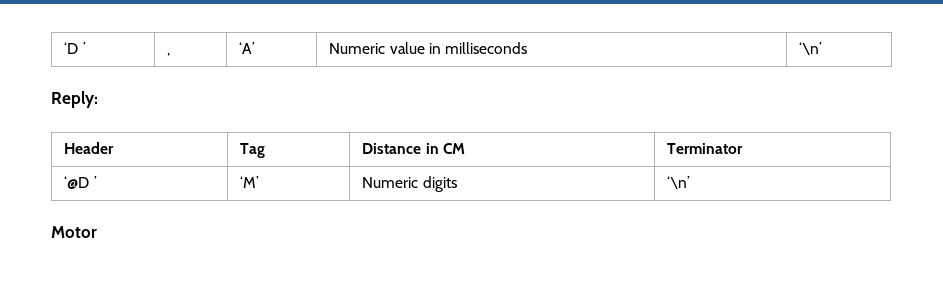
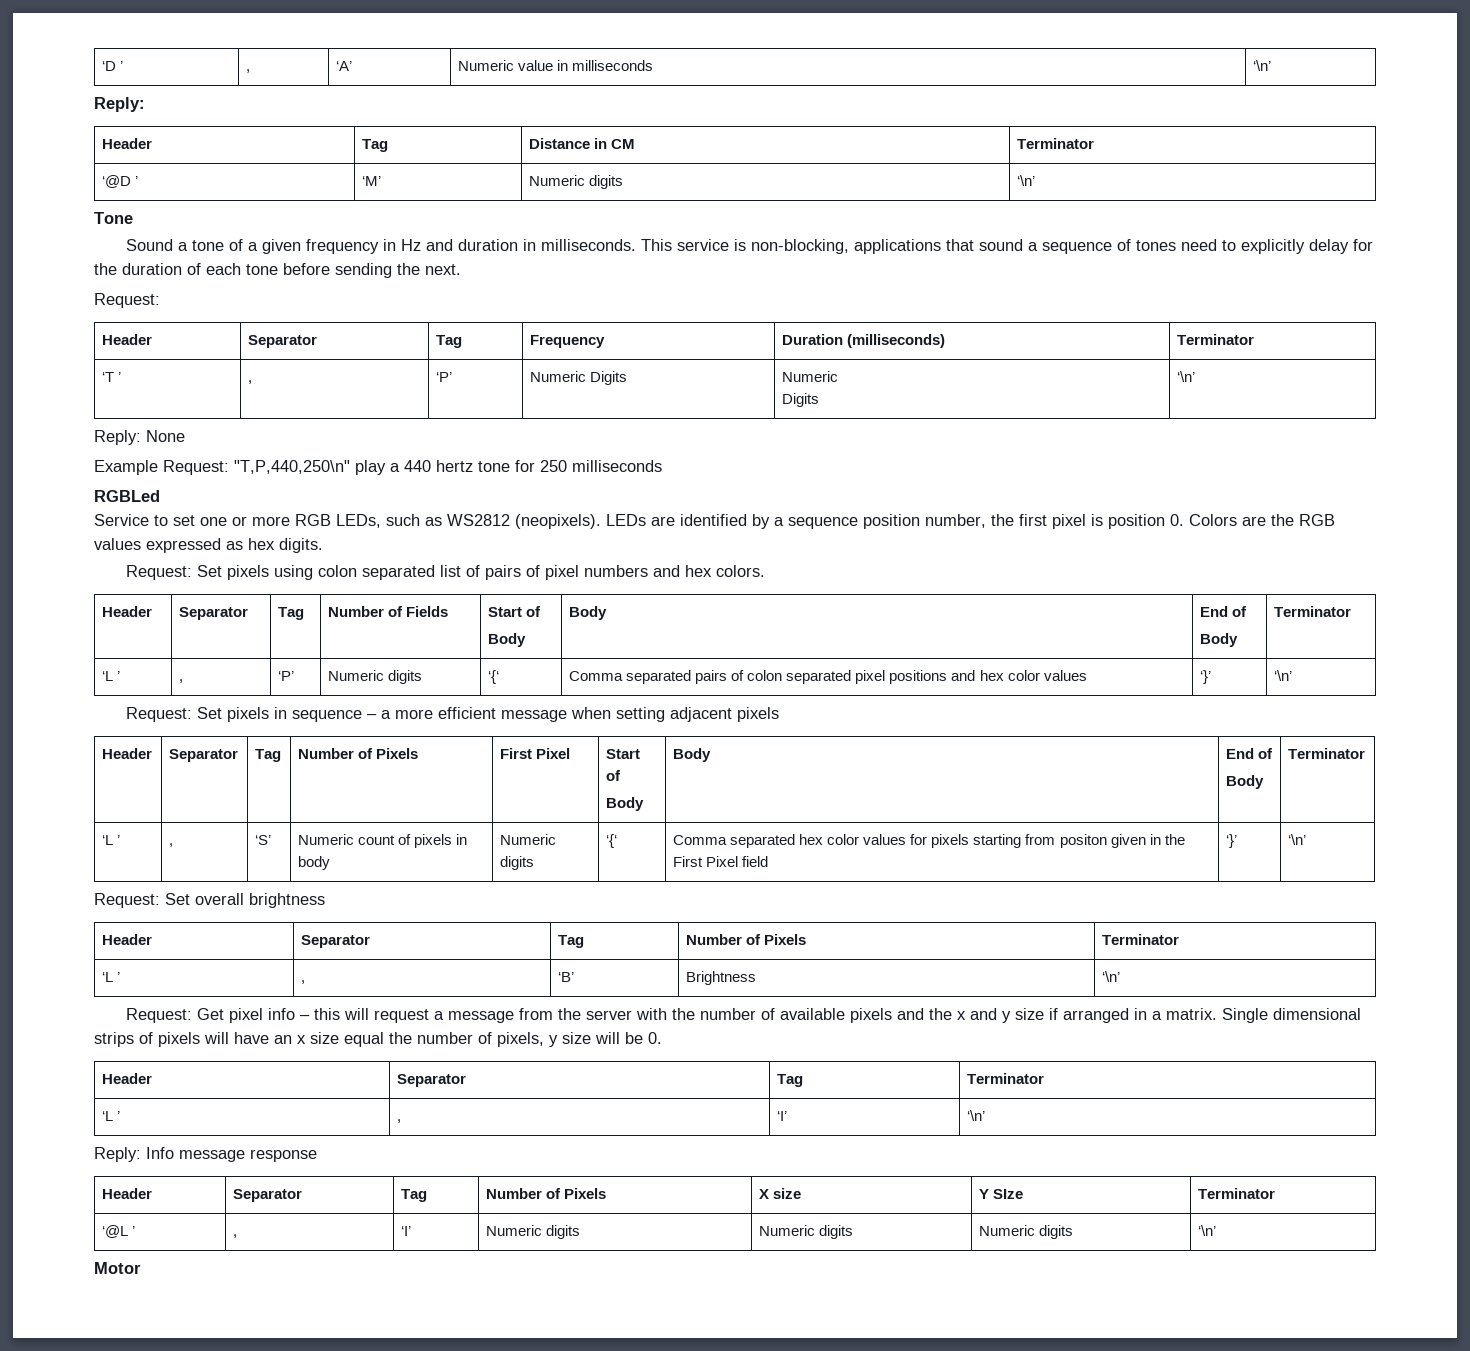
(691, 182) none -> [94,212,133,224] [126,239,1374,254] [94,263,461,278] [94,293,160,308] [102,334,153,345] [248,335,318,348] [436,335,463,348] [530,335,606,348] [782,334,946,348] [1177,334,1255,345] [102,372,122,382] [248,380,253,384] [436,372,453,382] [530,371,628,385] [782,371,839,382] [782,393,820,407] [1177,371,1196,382] [94,430,185,445] [94,460,662,475] [94,490,160,502] [94,514,1335,529] [94,538,323,553] [126,565,766,580] [102,606,153,617] [179,607,249,620] [278,607,305,620] [328,606,449,617] [488,606,542,617] [488,633,527,647] [569,606,608,620] [1200,606,1248,617] [1200,633,1239,647] [1274,606,1352,617] [102,671,121,681] [179,679,184,683] [278,671,295,681] [328,670,423,684] [488,670,500,684] [569,670,1087,684] [1200,670,1212,684] [1274,670,1293,681] [126,707,780,722] [102,748,153,759] [169,749,239,762] [255,749,282,762] [298,748,419,759] [500,748,571,759] [606,749,641,759] [606,770,622,781] [606,797,645,811] [673,748,712,762] [1226,748,1274,759] [1226,775,1265,789] [1288,748,1366,759] [102,835,121,845] [169,843,174,847] [255,835,272,845] [298,834,468,848] [298,856,331,870] [500,834,557,845] [500,856,535,870] [606,834,618,848] [673,834,1185,848] [673,856,769,867] [1226,834,1238,848] [1288,834,1307,845] [94,893,325,908] [102,934,153,945] [301,935,371,948] [558,935,585,948] [686,934,807,945] [1102,934,1180,945] [102,972,121,982] [301,980,306,984] [558,972,575,982] [686,971,757,985] [1102,971,1121,982] [126,1008,1362,1023] [94,1032,662,1047] [102,1073,153,1084] [397,1074,467,1087] [777,1074,804,1087] [967,1073,1045,1084] [102,1111,121,1121] [397,1119,402,1123] [777,1111,788,1121] [967,1110,986,1121] [94,1147,317,1162] [102,1188,153,1199] [233,1189,303,1202] [401,1189,428,1202] [486,1188,607,1199] [759,1188,802,1199] [979,1189,1024,1199] [1198,1188,1276,1199] [102,1225,136,1238] [233,1234,238,1238] [401,1226,412,1236] [486,1225,581,1239] [759,1225,854,1239] [979,1225,1074,1239] [1198,1225,1217,1236] // Tone // Sound a tone of a given frequency in Hz and duration in milliseconds. This service is non-blocking, applications that sound a sequence of tones need to explicitly delay for the duration of each tone before sending the next. // Request: // Header | Separator | Tag | Frequency | Duration (milliseconds) | Terminator // ‘T ’ | , | ‘P’ | Numeric Digits | Numeric // Digits | ‘\n’ // Reply: None // Example Request: "T,P,440,250\n" play a 440 hertz tone for 250 milliseconds // RGBLed // Service to set one or more RGB LEDs, such as WS2812 (neopixels). LEDs are identified by a sequence position number, the first pixel is position 0. Colors are the RGB values expressed as hex digits. // Request: Set pixels using colon separated list of pairs of pixel numbers and hex colors. // Header | Separator | Tag | Number of Fields | Start of // Body | Body | End of // Body | Terminator // ‘L ’ | , | ‘P’ | Numeric digits | ‘{‘ | Comma separated pairs of colon separated pixel positions and hex color values | ‘}’ | ‘\n’ // Request: Set pixels in sequence – a more efficient message when setting adjacent pixels // Header | Separator | Tag | Number of Pixels | First Pixel | Start of // Body | Body | End of // Body | Terminator // ‘L ’ | , | ‘S’ | Numeric count of pixels in body | Numeric digits | ‘{‘ | Comma separated hex color values for pixels starting from positon given in the First Pixel field | ‘}’ | ‘\n’ // Request: Set overall brightness // Header | Separator | Tag | Number of Pixels | Terminator // ‘L ’ | , | ‘B’ | Brightness | ‘\n’ // Request: Get pixel info – this will request a message from the server with the number of available pixels and the x and y size if arranged in a matrix. Single dimensional strips of pixels will have an x size equal the number of pixels, y size will be 0. // Header | Separator | Tag | Terminator // ‘L ’ | , | ‘I’ | ‘\n’ // Reply: Info message response // Header | Separator | Tag | Number of Pixels | X size | Y SIze | Terminator // ‘@L ’ | , | ‘I’ | Numeric digits | Numeric digits | Numeric digits | ‘\n’

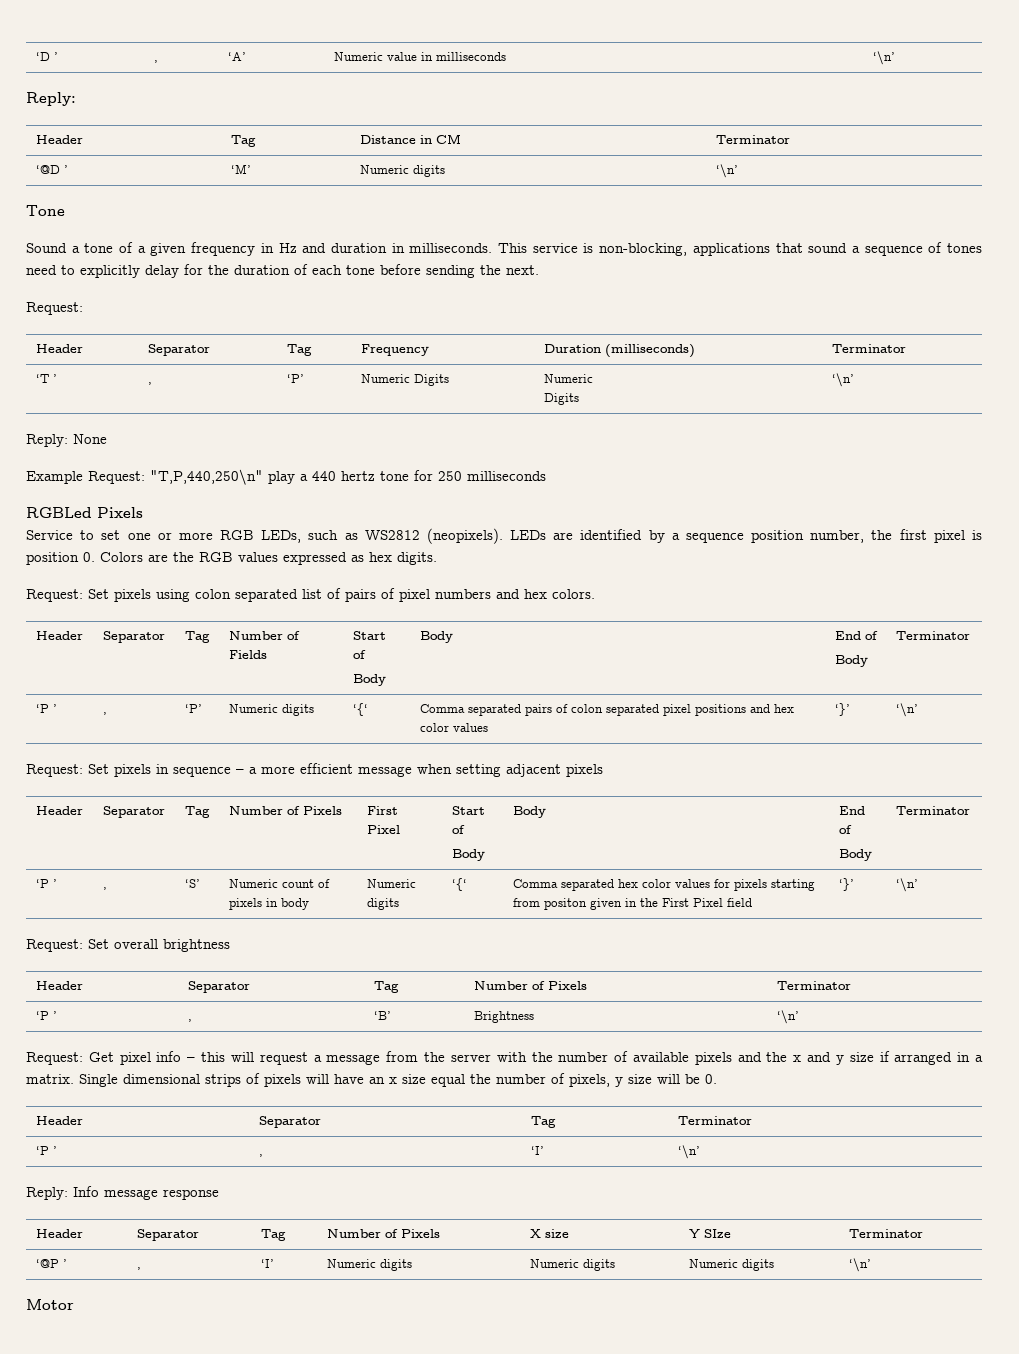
(160, 496) none -> [97,507,143,518] Pixels
[102,671,114,681] ‘L -> [35,704,49,713] ‘P
[102,835,114,845] ‘L -> [35,879,49,888] ‘P
[102,972,114,982] ‘L -> [35,1011,49,1020] ‘P
[102,1111,114,1121] ‘L -> [35,1146,49,1155] ‘P
[102,1225,129,1238] ‘@L -> [35,1259,59,1268] ‘@P

